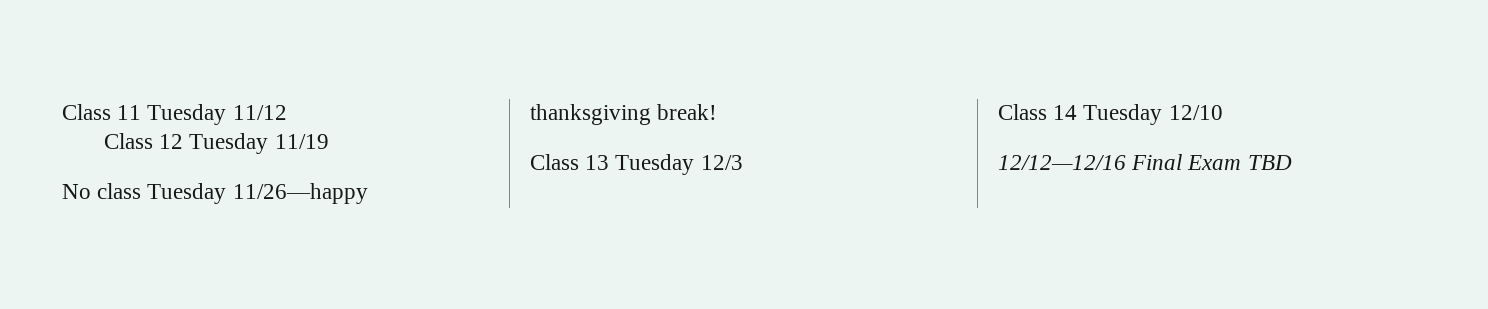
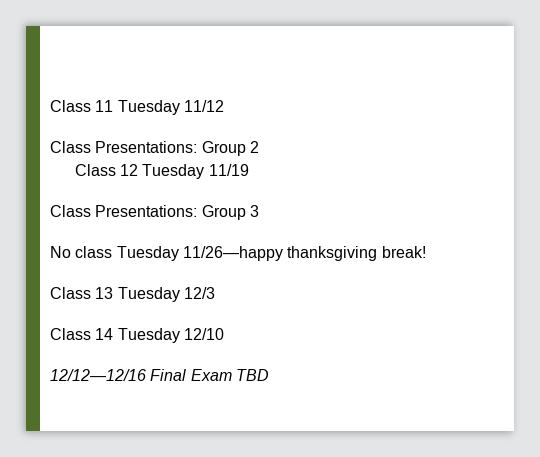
(287, 112) none -> [50,141,259,156] // Class Presentations: Group 2
(329, 141) none -> [50,205,259,220] // Class Presentations: Group 3

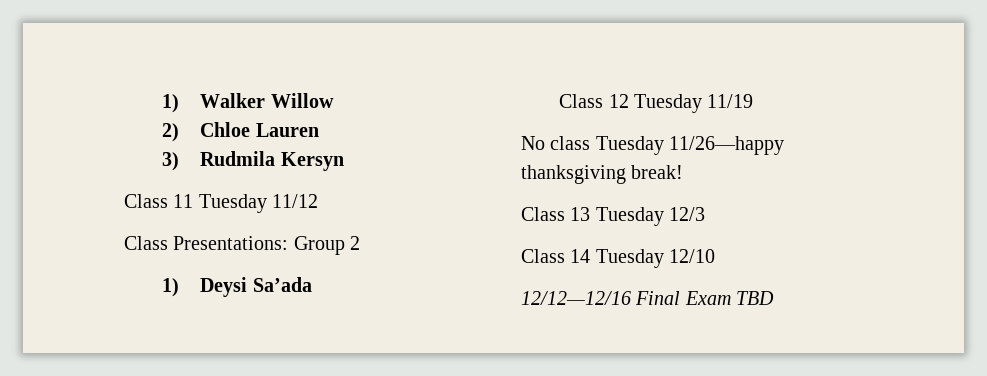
(50, 106) none -> [162,93,334,113] [162,122,319,142] [162,151,344,171] 1) Walker Willow // 2) Chloe Lauren // 3) Rudmila Kersyn //
(259, 147) none -> [162,277,312,297] // 1) Deysi Sa’ada
[50,205,259,220] // Class Presentations: Group 3 -> (754, 101) none

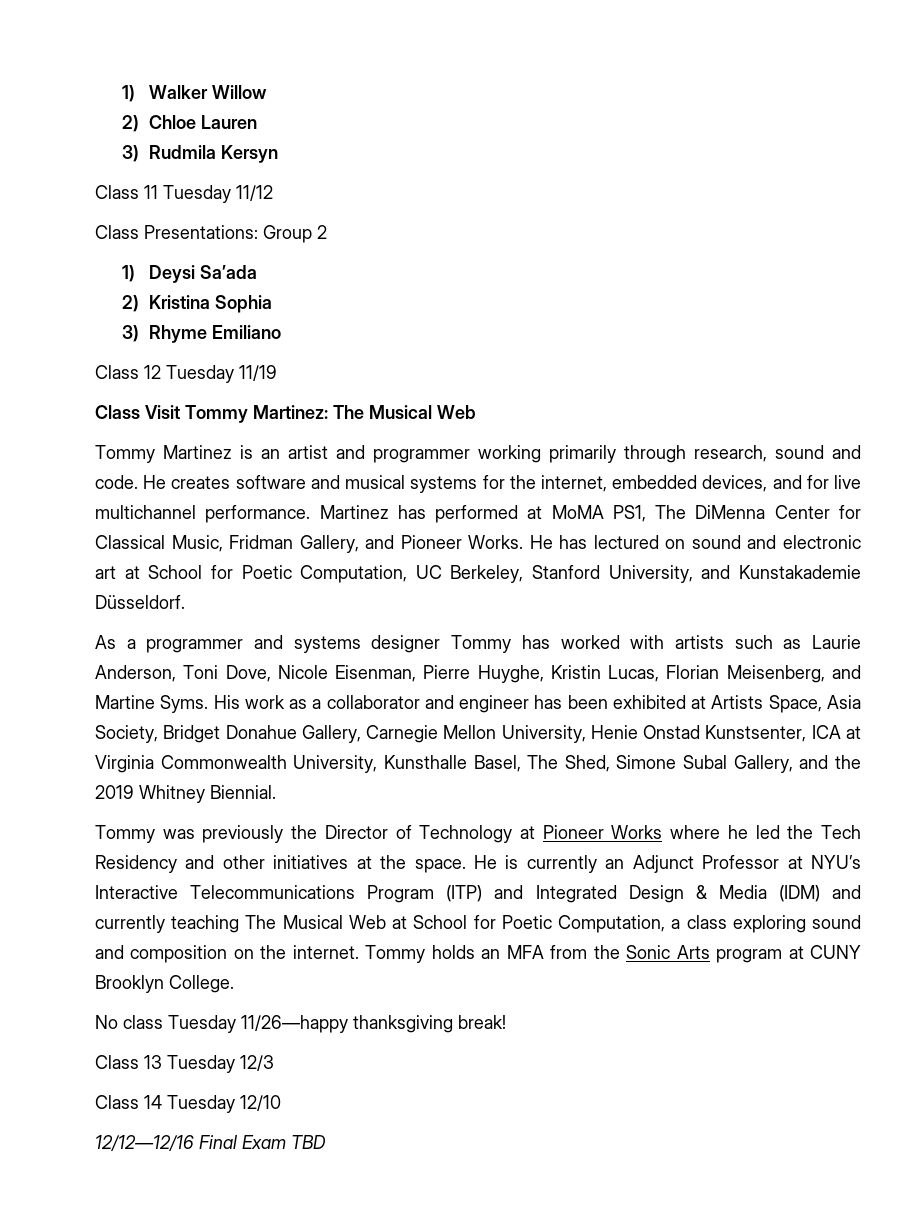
[559,94,754,113] Class 12 Tuesday 11/19 -> [121,295,272,313] [121,325,281,343] [95,365,277,383] [95,405,476,423] [95,445,861,463] [95,475,861,493] [95,505,861,523] [95,535,862,553] [95,565,861,583] [95,595,185,609] [95,635,862,653] [95,665,861,683] [95,695,861,713] [95,725,861,743] [95,755,861,773] [95,785,276,803] [95,825,861,843] [95,855,862,873] [95,885,862,903] [95,915,862,933] [95,945,861,963] [95,975,234,993] 2) Kristina Sophia // 3) Rhyme Emiliano // Class 12 Tuesday 11/19 // Class Visit Tommy Martinez: The Musical Web // Tommy Martinez is an artist and programmer working primarily through research, sound and code. He creates software and musical systems for the internet, embedded devices, and for live multichannel performance. Martinez has performed at MoMA PS1, The DiMenna Center for Classical Music, Fridman Gallery, and Pioneer Works. He has lectured on sound and electronic art at School for Poetic Computation, UC Berkeley, Stanford University, and Kunstakademie Düsseldorf. // As a programmer and systems designer Tommy has worked with artists such as Laurie Anderson, Toni Dove, Nicole Eisenman, Pierre Huyghe, Kristin Lucas, Florian Meisenberg, and Martine Syms. His work as a collaborator and engineer has been exhibited at Artists Space, Asia Society, Bridget Donahue Gallery, Carnegie Mellon University, Henie Onstad Kunstsenter, ICA at Virginia Commonwealth University, Kunsthalle Basel, The Shed, Simone Subal Gallery, and the 2019 Whitney Biennial. // Tommy was previously the Director of Technology at Pioneer Works where he led the Tech Residency and other initiatives at the space. He is currently an Adjunct Professor at NYU’s Interactive Telecommunications Program (ITP) and Integrated Design & Media (IDM) and currently teaching The Musical Web at School for Poetic Computation, a class exploring sound and composition on the internet. Tommy holds an MFA from the Sonic Arts program at CUNY Brooklyn College.

